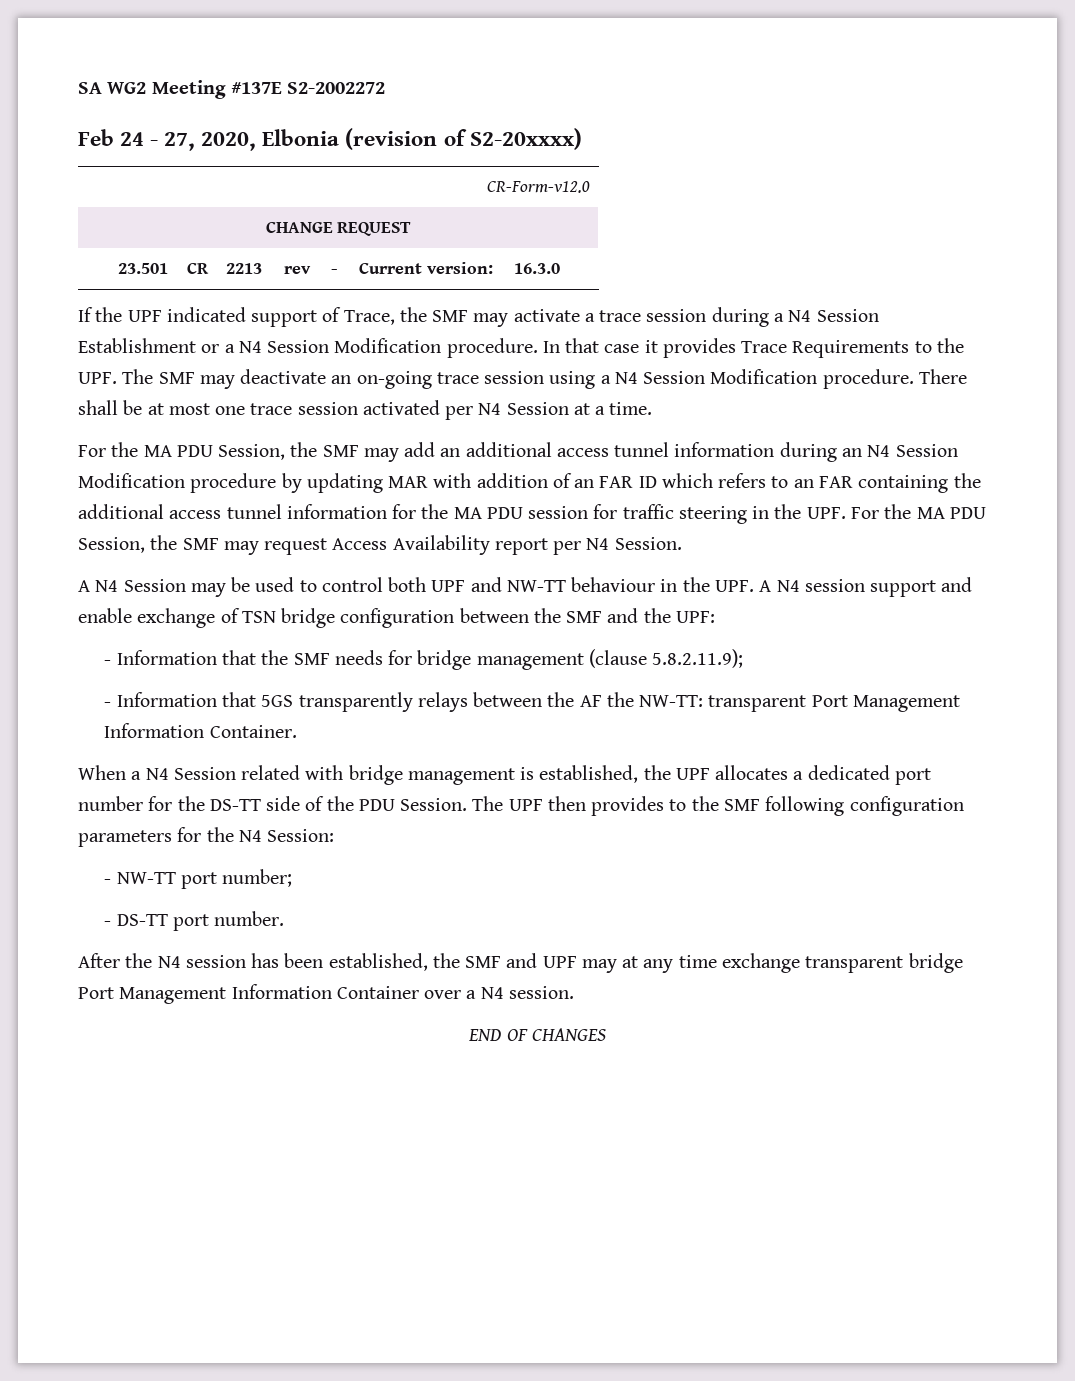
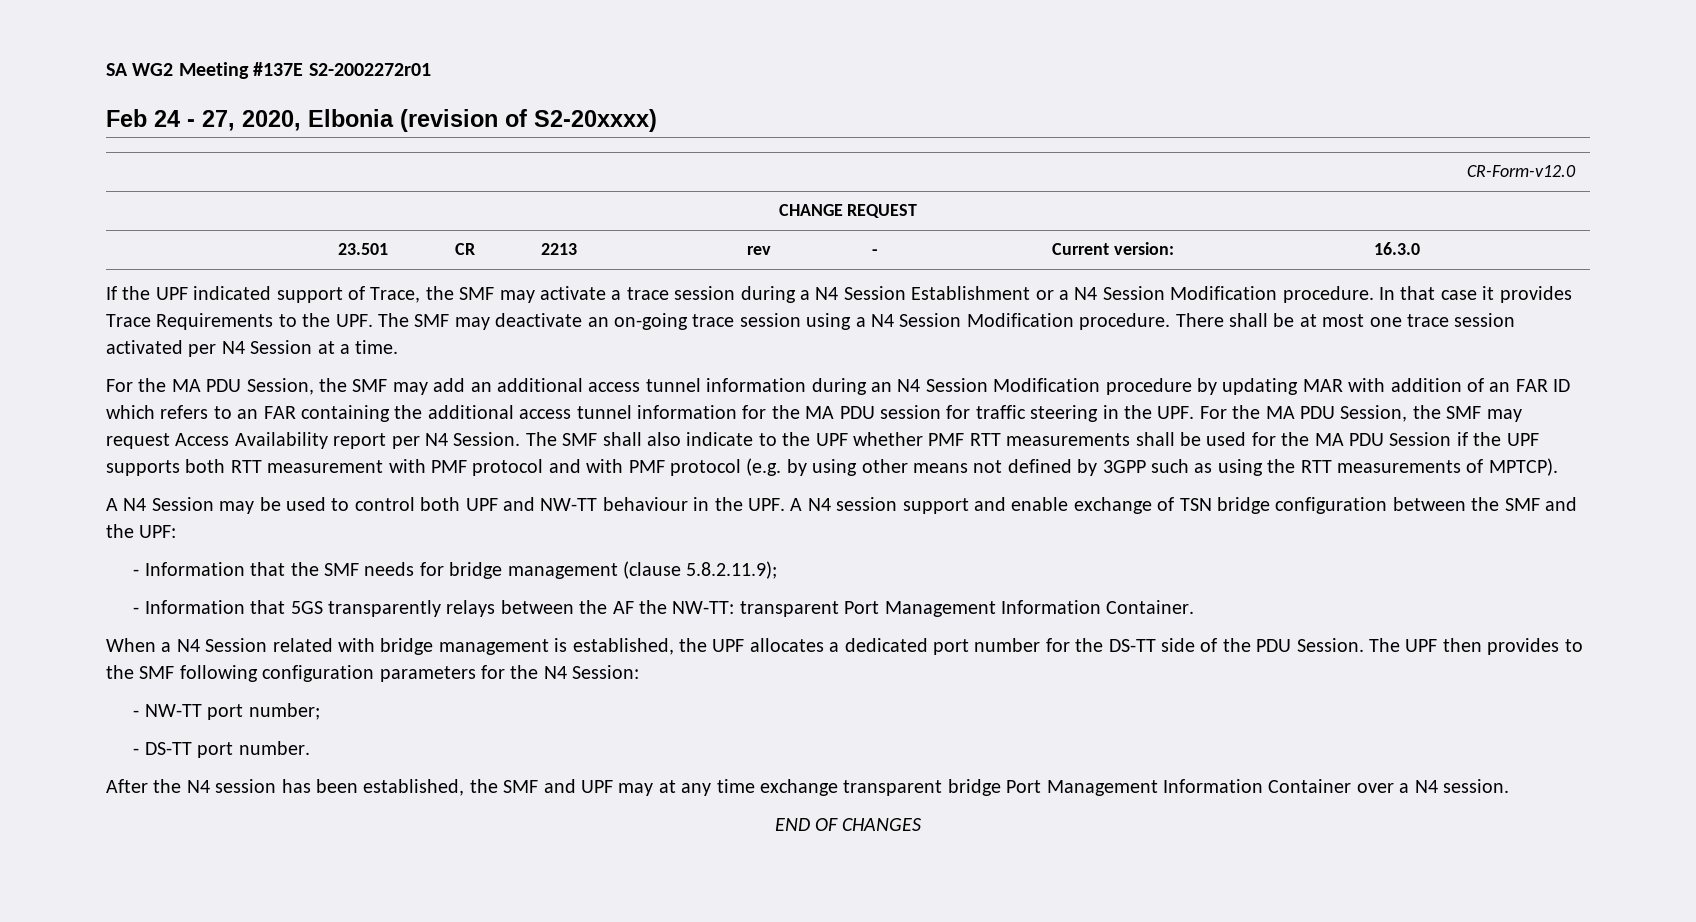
[287,82,386,94] S2-2002272 -> [308,63,431,76] S2-2002272r01
(682, 543) none -> [525,432,1539,446] [106,458,1558,476] The SMF shall also indicate to the UPF whether PMF RTT measurements shall be used for the MA PDU Session if the UPF supports both RTT measurement with PMF protocol and with PMF protocol (e.g. by using other means not defined by 3GPP such as using the RTT measurements of MPTCP).

